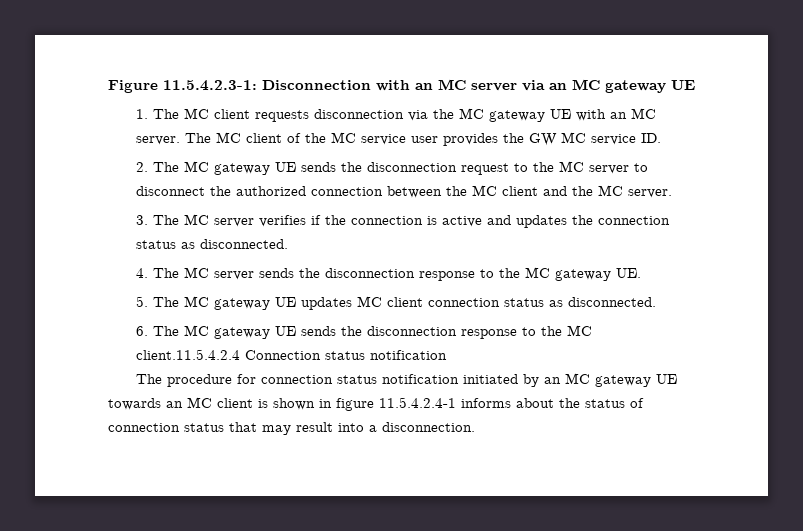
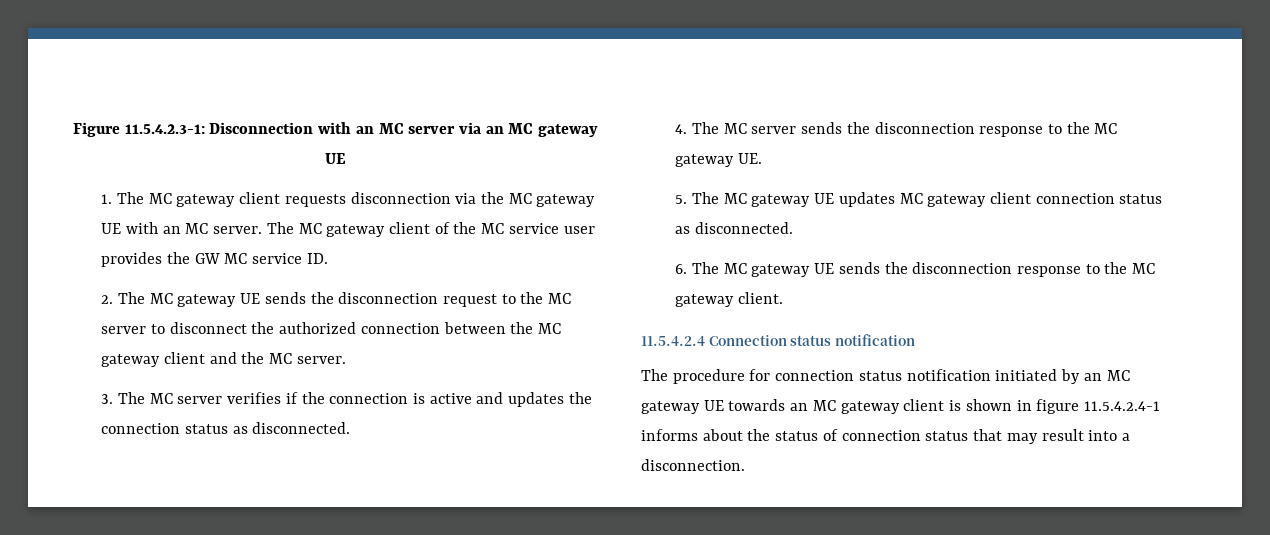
(209, 113) none -> [176,194,236,207] gateway
(241, 137) none -> [326,224,386,237] gateway
(497, 190) none -> [101,354,161,367] gateway
(382, 301) none -> [927,194,987,207] gateway
[135,349,240,360] client.11.5.4.2.4 -> [675,292,783,307] [641,336,705,346] gateway client. // 11.5.4.2.4
(212, 402) none -> [840,401,900,414] gateway

